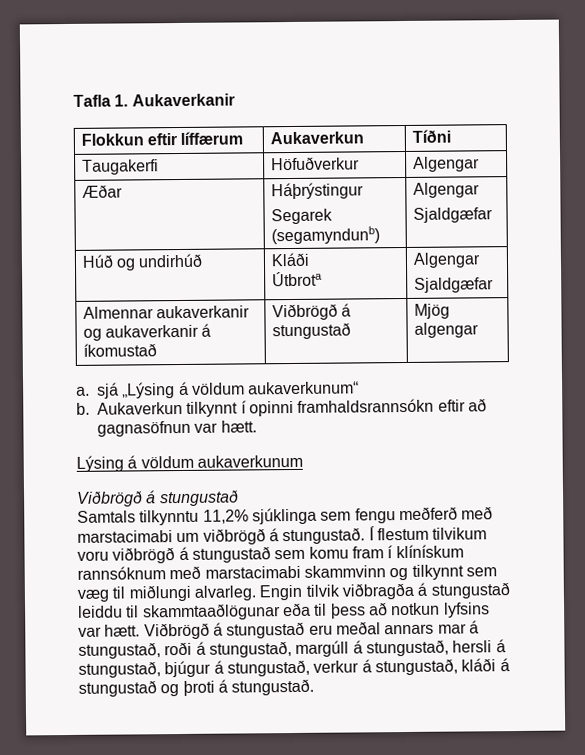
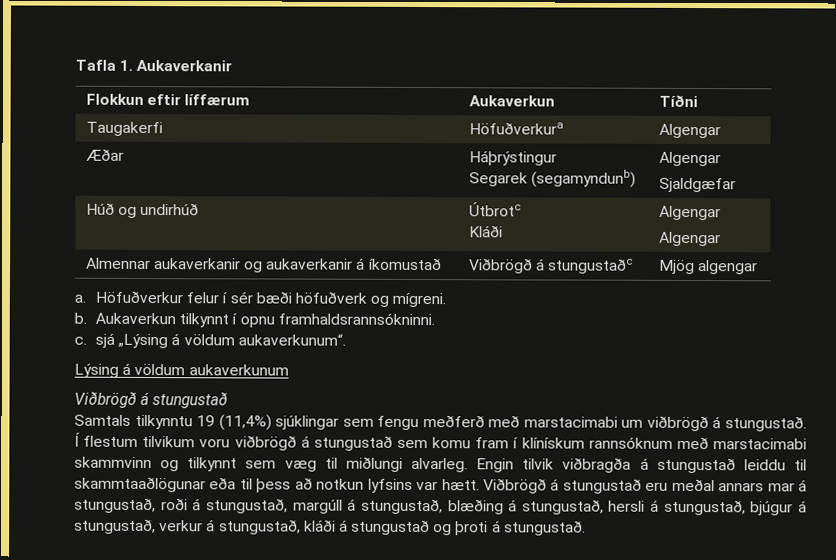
[270,156,360,171] Höfuðverkur -> [468,122,564,135] Höfuðverkura
(204, 260) none -> [468,202,522,217] Útbrotc //
[271,271,323,287] [412,252,481,268] [413,277,494,293] // Útbrota | Algengar // Sjaldgæfar -> [658,205,721,221] [658,231,721,247] | Algengar // Algengar
[271,322,351,340] stungustað -> [548,258,635,274] stungustaðc
[97,381,360,399] [76,398,487,417] [97,420,257,437] sjá „Lýsing á völdum aukaverkunum“ // b. Aukaverkun tilkynnt í opinni framhaldsrannsókn eftir að gagnasöfnun var hætt. -> [95,290,447,308] [74,312,435,328] [74,332,346,349] Höfuðverkur felur í sér bæði höfuðverk og mígreni. // b. Aukaverkun tilkynnt í opnu framhaldsrannsókninni. // c. sjá „Lýsing á völdum aukaverkunum“.
[202,507,317,525] 11,2% sjúklinga -> [196,414,340,431] 19 (11,4%) sjúklingar
(449, 648) none -> [447,499,604,515] blæðing á stungustað,

